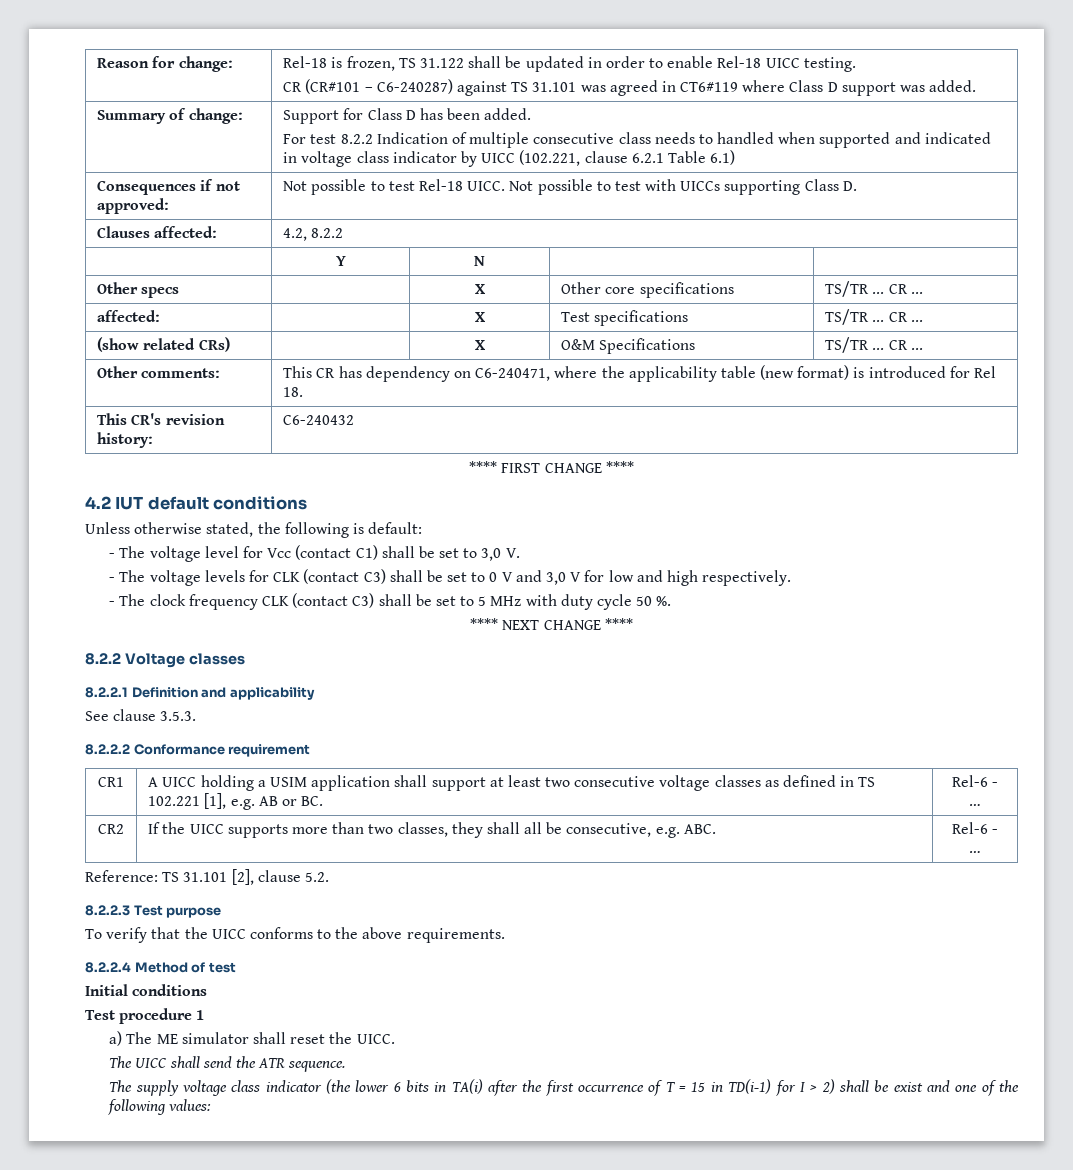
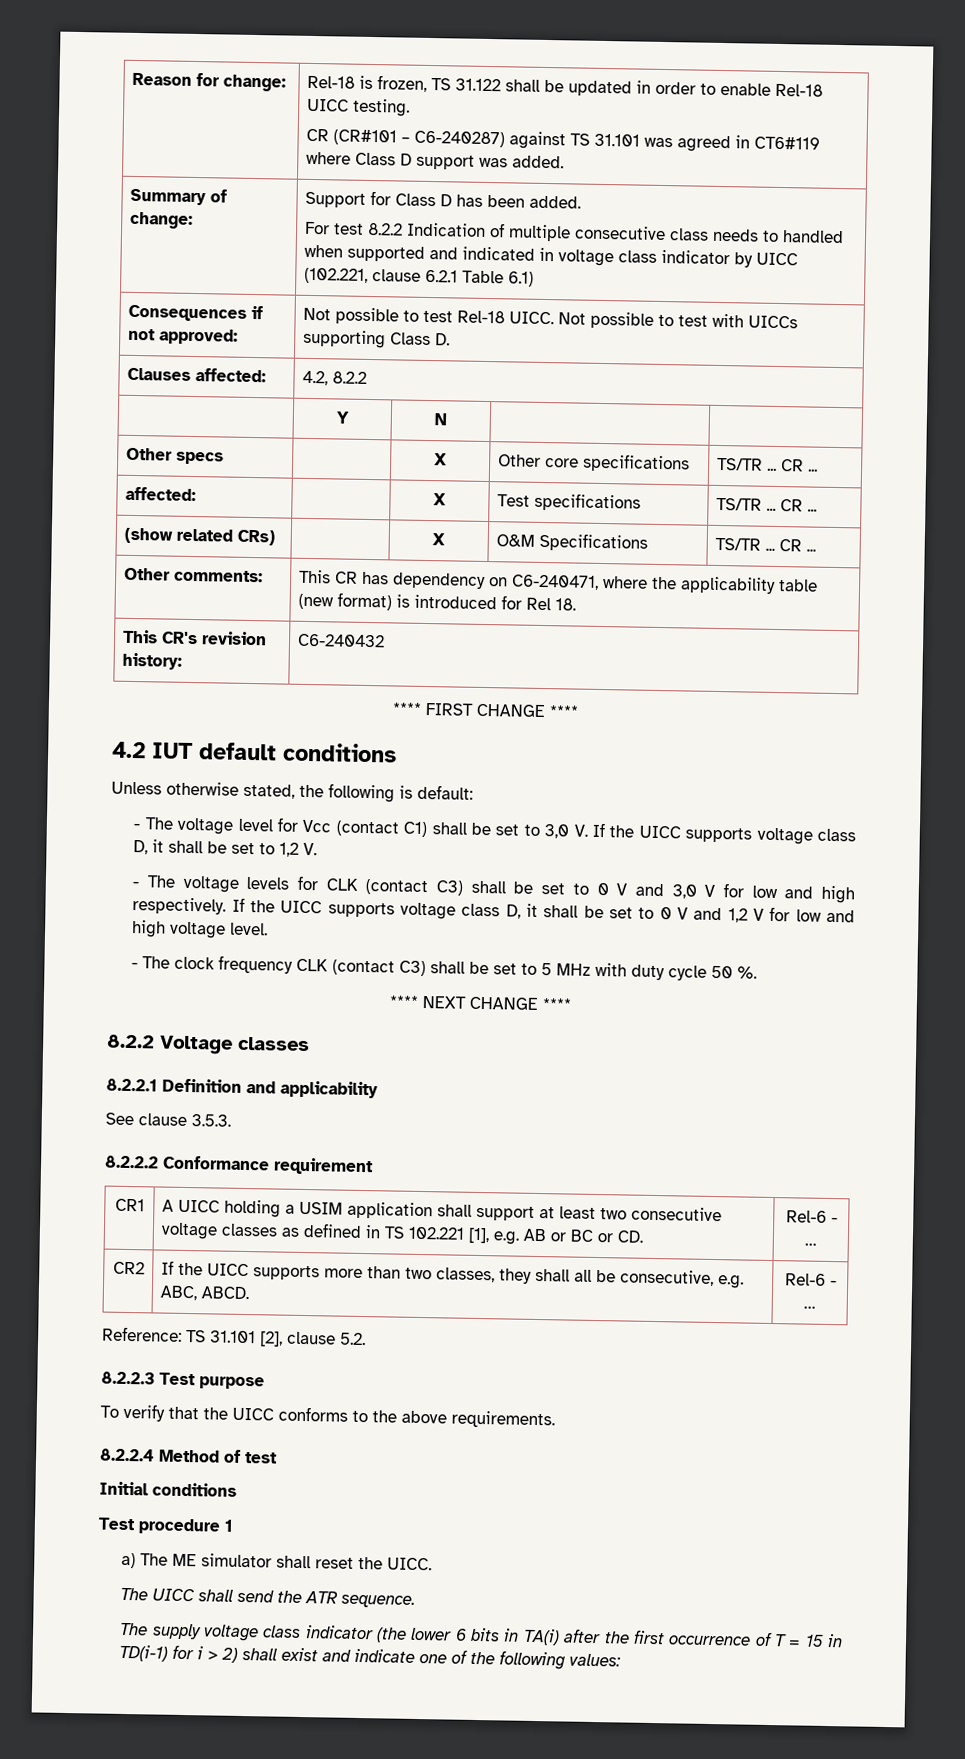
(520, 553) none -> [591,822,856,845] [133,839,318,857] If the UICC supports voltage class D, it shall be set to 1,2 V.
(792, 578) none -> [231,897,856,923] [131,920,269,939] If the UICC supports voltage class D, it shall be set to 0 V and 1,2 V for low and high voltage level.
[301,796,324,806] BC. -> [569,1229,644,1243] BC or CD.
[683,824,716,834] ABC. -> [159,1285,249,1301] ABC, ABCD.
[799,1082,805,1092] I -> [197,1646,204,1660] i
[874,1080,890,1092] be -> (278, 1654) none
(950, 1086) none -> [354,1648,416,1663] indicate

